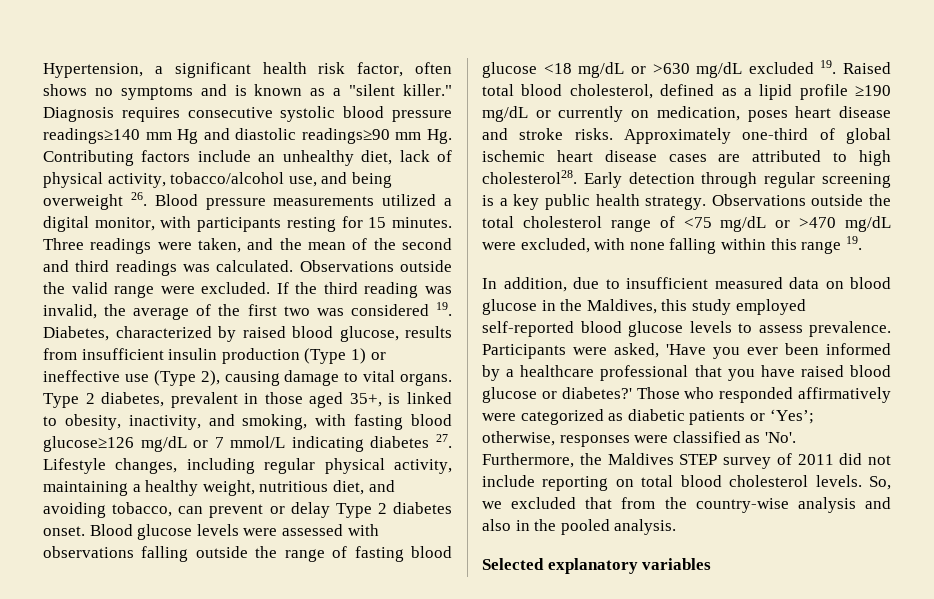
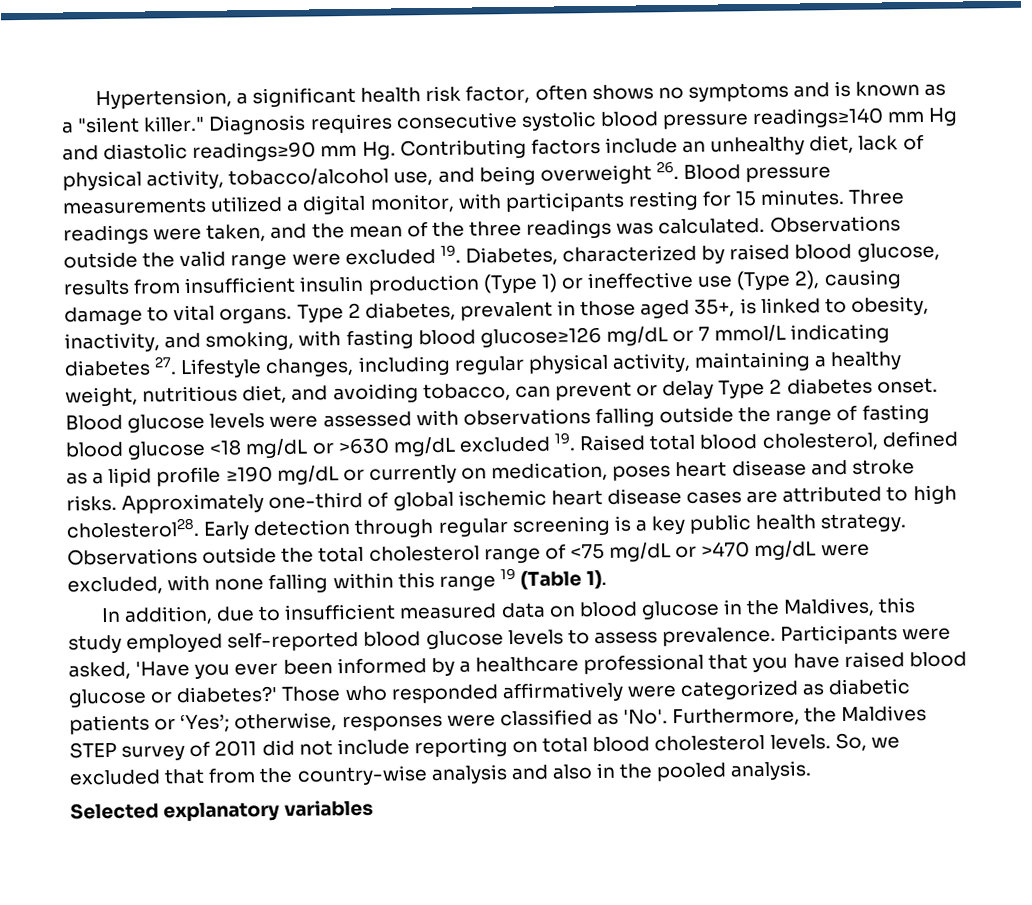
[402,238,452,250] [43,260,110,272] second and third -> [469,220,523,237] three
[201,282,452,298] [43,304,429,320] excluded. If the third reading was invalid, the average of the first two was considered -> [344,248,436,266] excluded
[845,236,862,250] 19. -> [499,568,608,590] 19 (Table 1).

